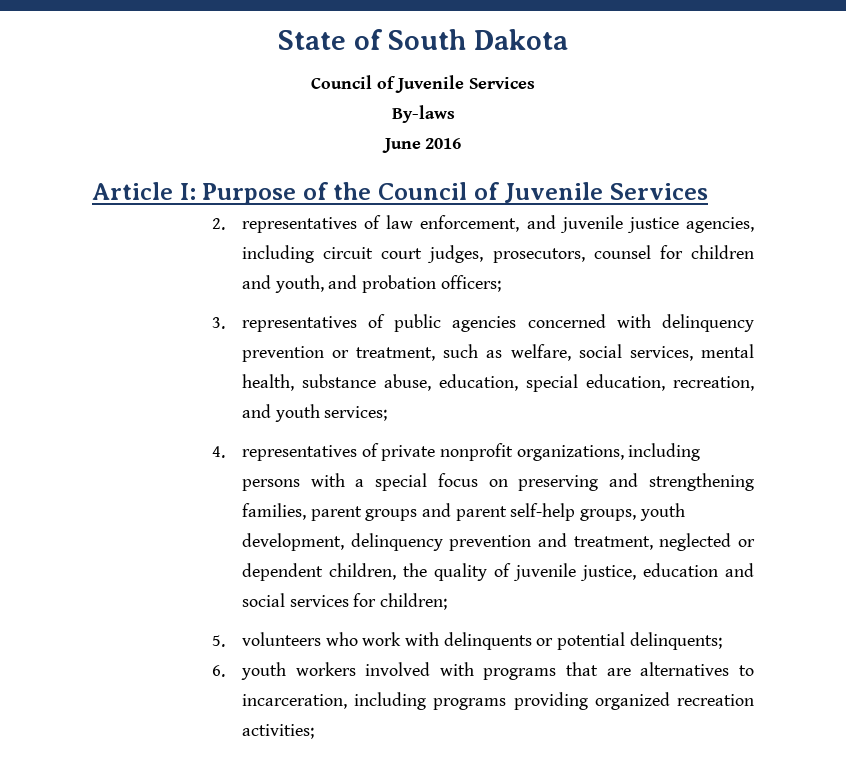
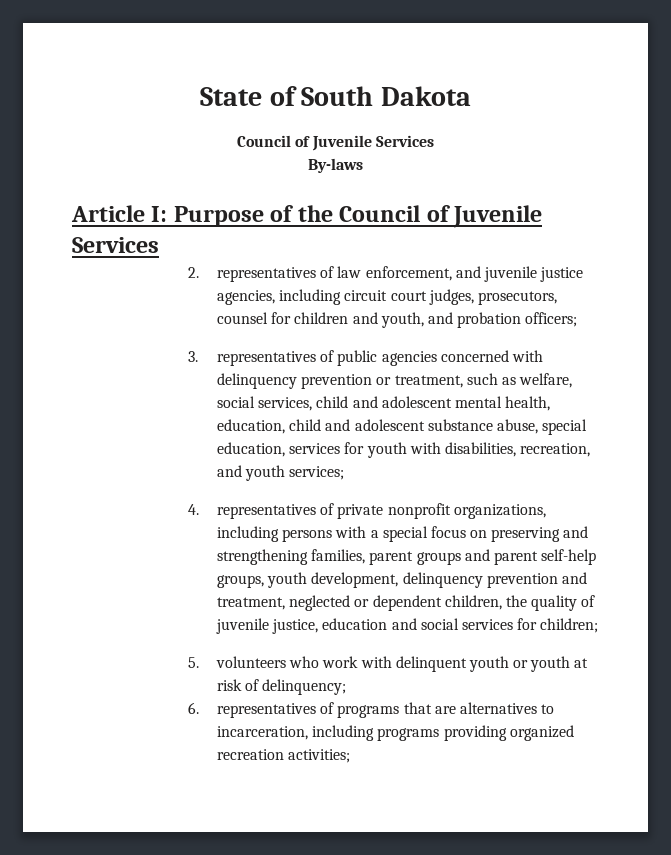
[381,138,462,153] // June 2016 -> (363, 165) none
[701,344,755,358] [241,374,294,391] mental health, -> [316,396,551,411] [216,419,425,434] child and adolescent mental health, education, child and adolescent
[438,374,518,391] education, -> (538, 426) none
(665, 382) none -> [289,442,516,458] services for youth with disabilities,
[443,632,722,650] [211,662,474,680] delinquents or potential delinquents; // 6. youth workers involved with -> [395,656,589,672] [216,679,347,695] [187,702,335,718] delinquent youth or youth at risk of delinquency; // 6. representatives of

